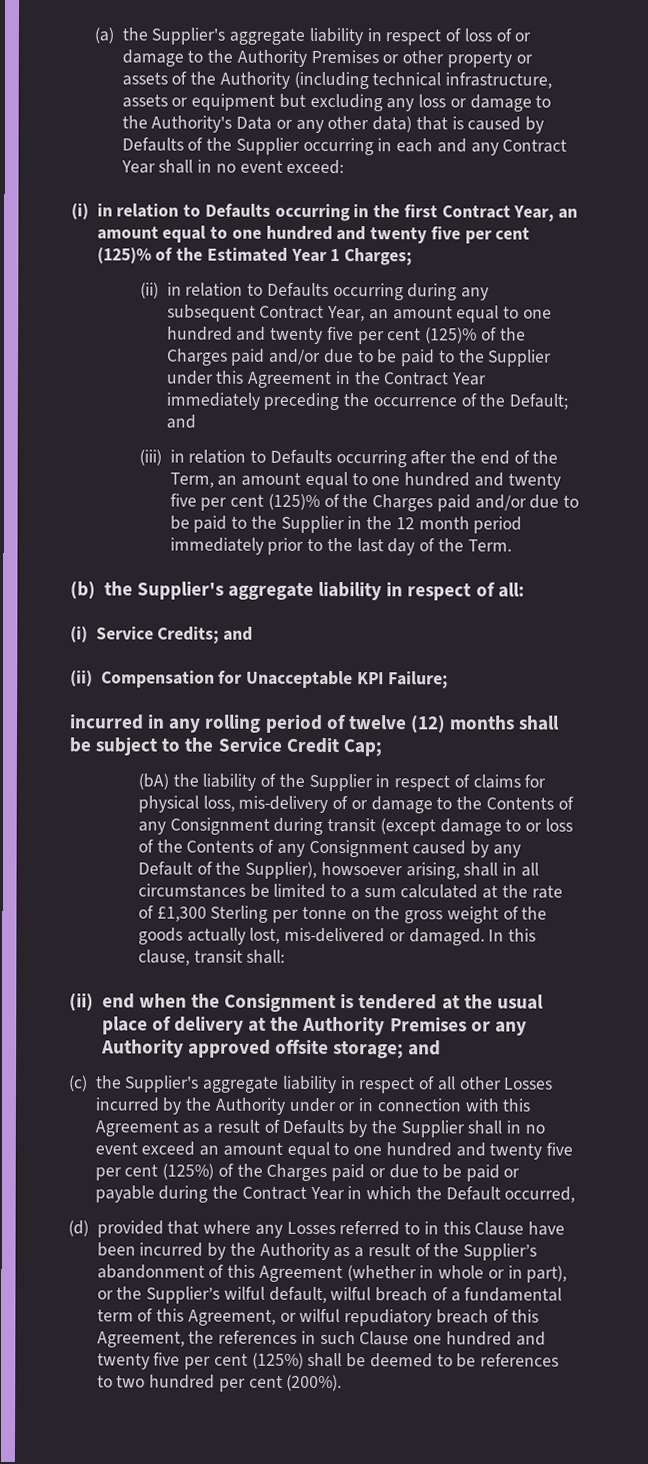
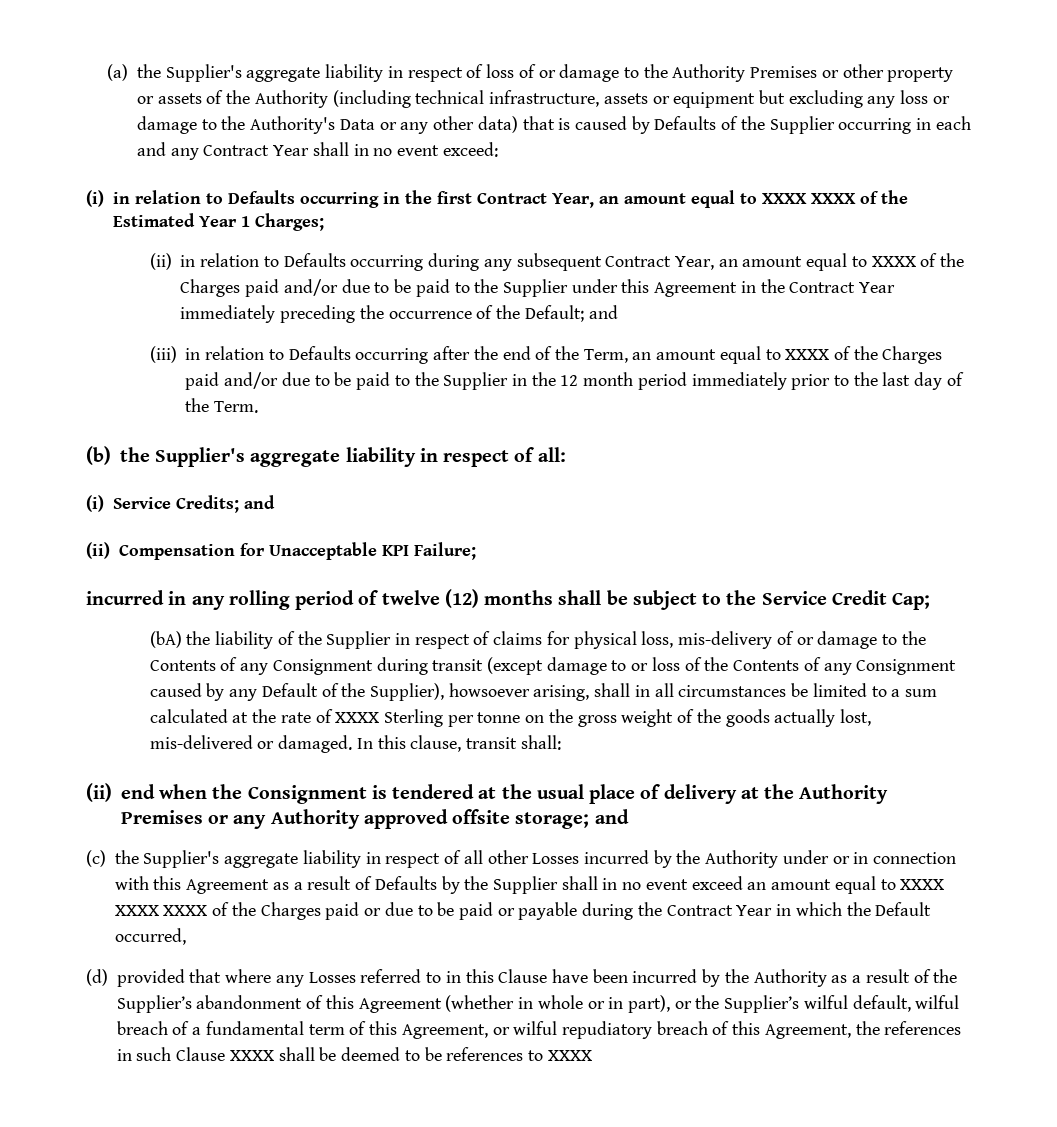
[231,225,531,244] [96,247,152,264] one hundred and twenty five per cent (125)% -> [761,193,856,204] XXXX XXXX
[522,309,552,319] [166,326,478,345] one hundred and twenty five per cent (125)% -> [871,256,916,267] XXXX
[371,472,561,490] [169,493,320,511] one hundred and twenty five per cent (125)% -> [785,349,830,360] XXXX
[156,906,207,922] £1,300 -> [335,712,380,723] XXXX
[353,1142,574,1160] [94,1163,215,1181] one hundred and twenty five per cent (125%) -> [900,879,945,890] [114,905,208,916] XXXX XXXX XXXX
[413,1331,546,1346] [96,1352,304,1370] one hundred and twenty five per cent (125%) -> [229,1050,274,1061] XXXX
[116,1374,343,1392] two hundred per cent (200%). -> [547,1050,592,1061] XXXX

